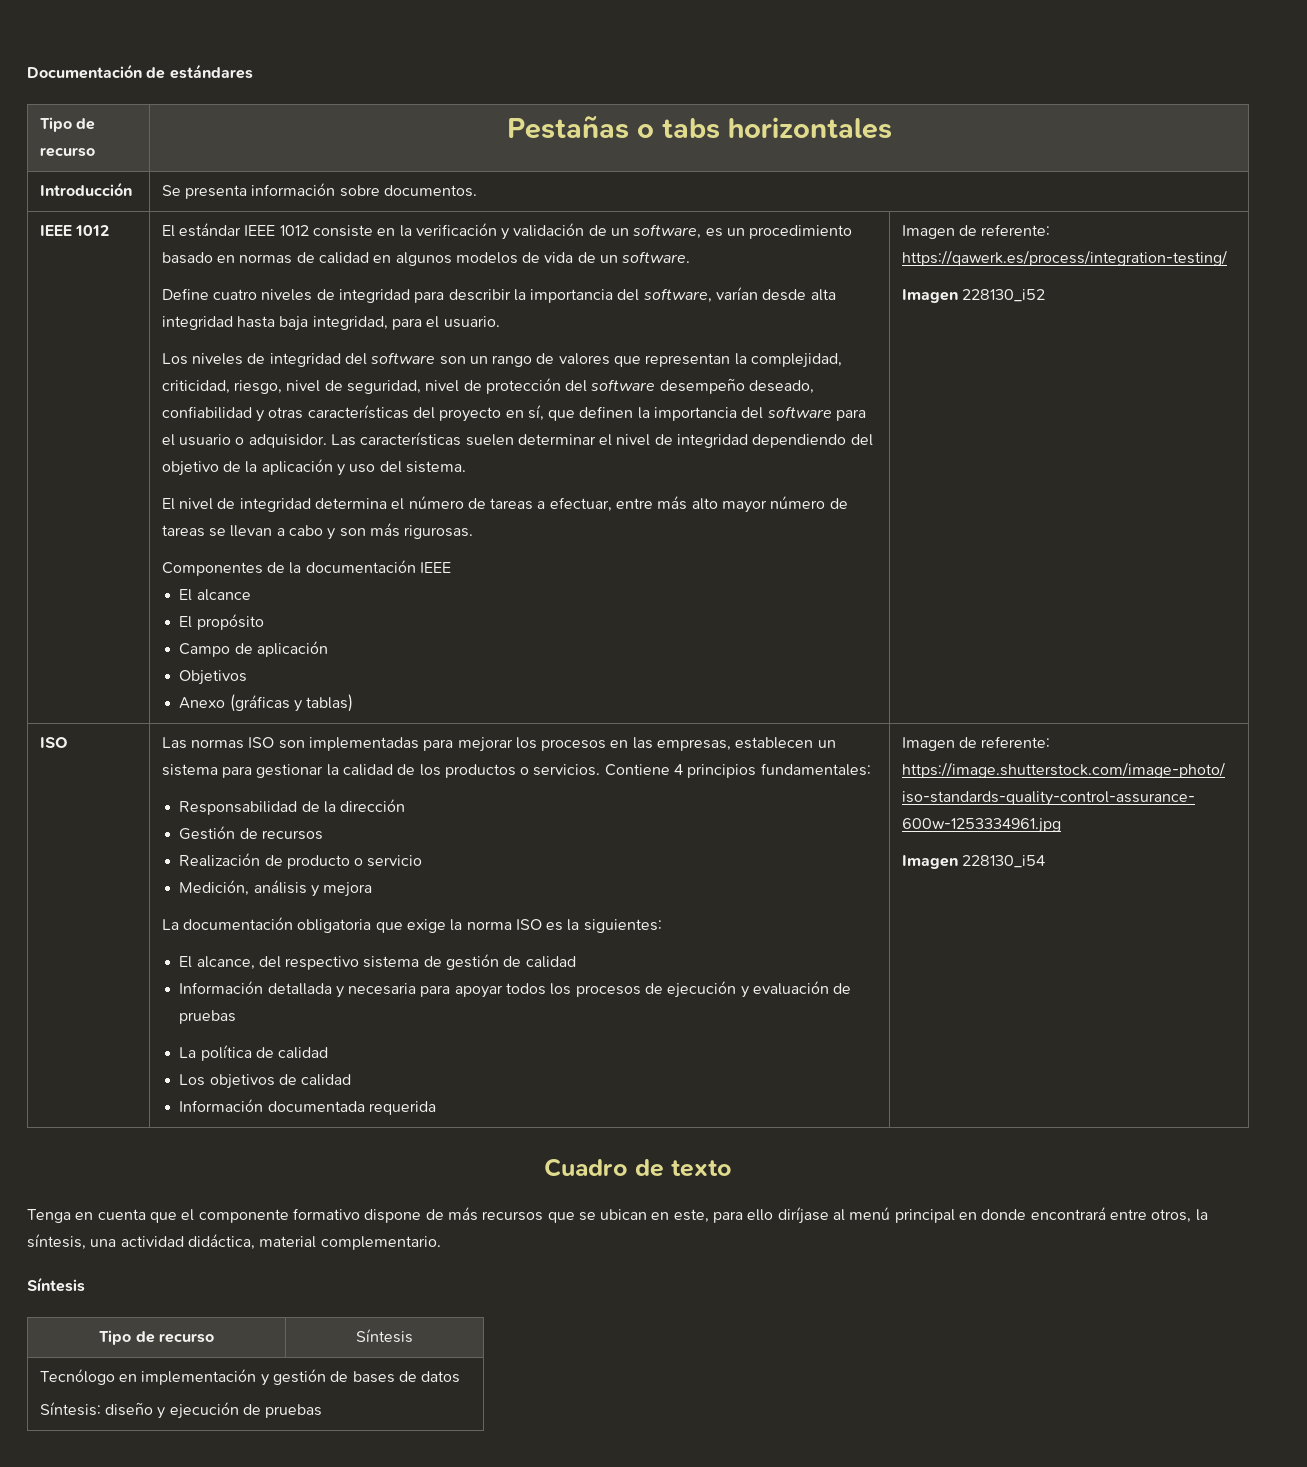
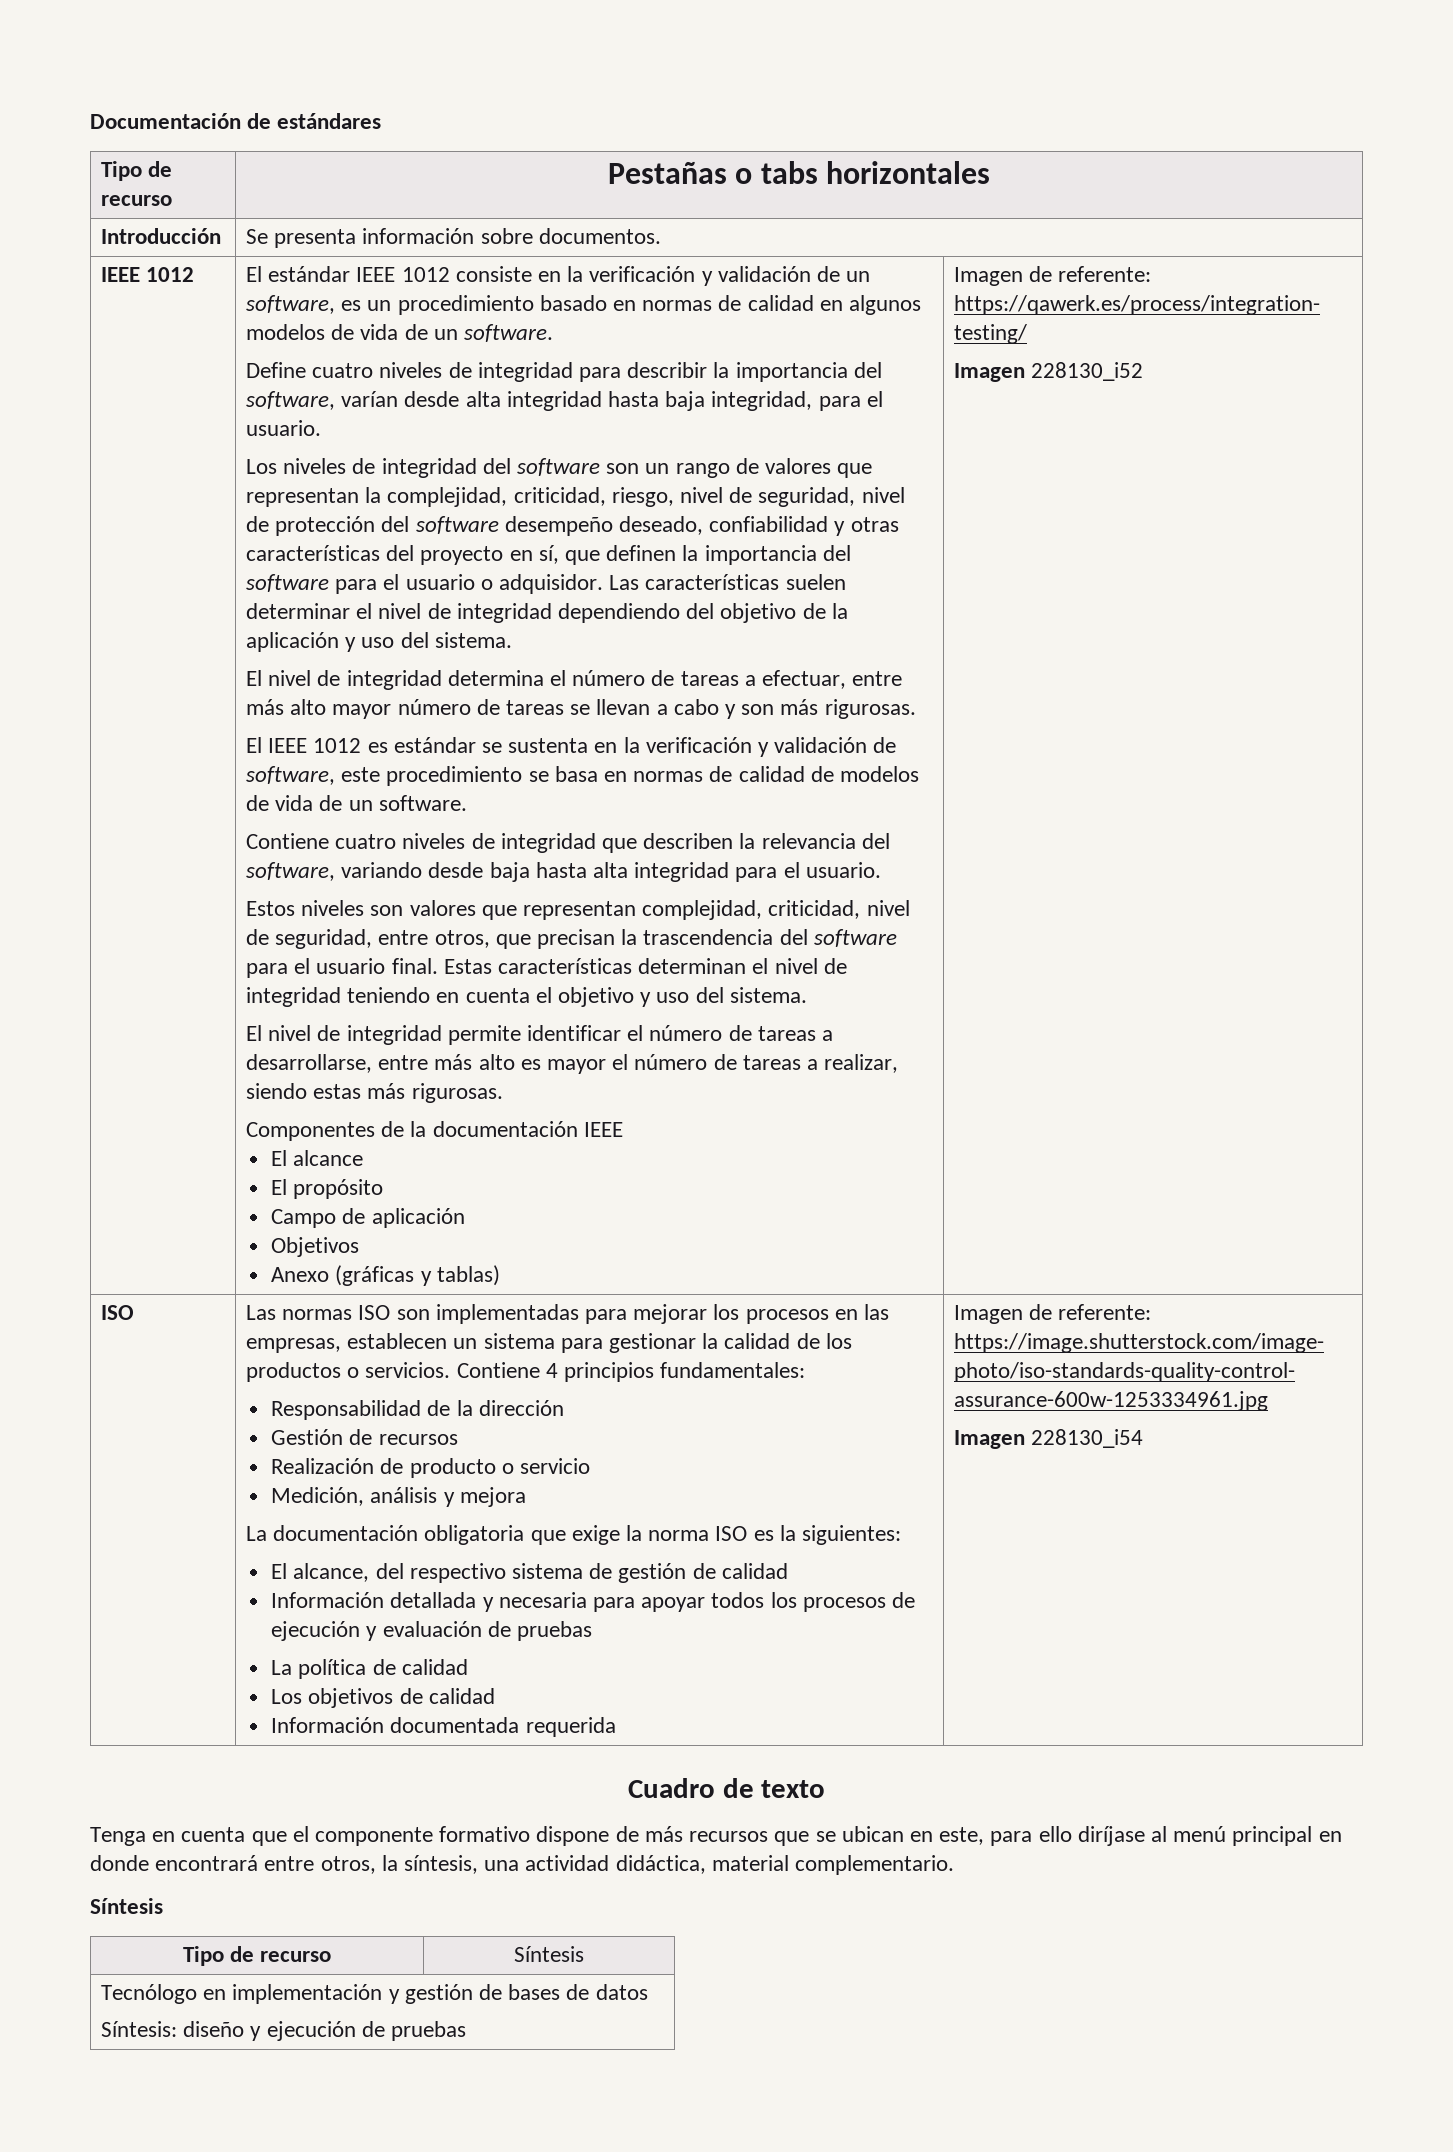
(474, 532) none -> [245,737,897,757] [245,766,919,786] [245,795,467,811] [245,833,890,853] [245,862,881,882] [245,900,910,920] [245,929,897,949] [245,958,847,978] [245,987,807,1007] [245,1025,833,1045] [245,1054,899,1074] [245,1083,503,1103] // El IEEE 1012 es estándar se sustenta en la verificación y validación de software, este procedimiento se basa en normas de calidad de modelos de vida de un software. // Contiene cuatro niveles de integridad que describen la relevancia del software, variando desde baja hasta alta integridad para el usuario. // Estos niveles son valores que representan complejidad, criticidad, nivel de seguridad, entre otros, que precisan la trascendencia del software para el usuario final. Estas características determinan el nivel de integridad teniendo en cuenta el objetivo y uso del sistema. // El nivel de integridad permite identificar el número de tareas a desarrollarse, entre más alto es mayor el número de tareas a realizar, siendo estas más rigurosas.

